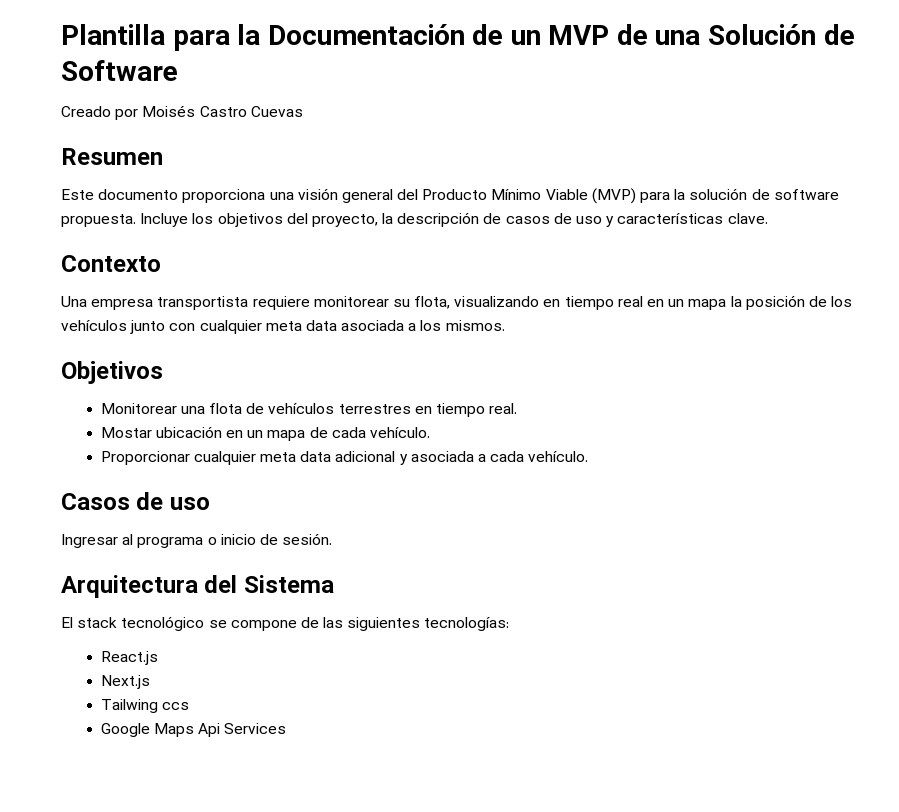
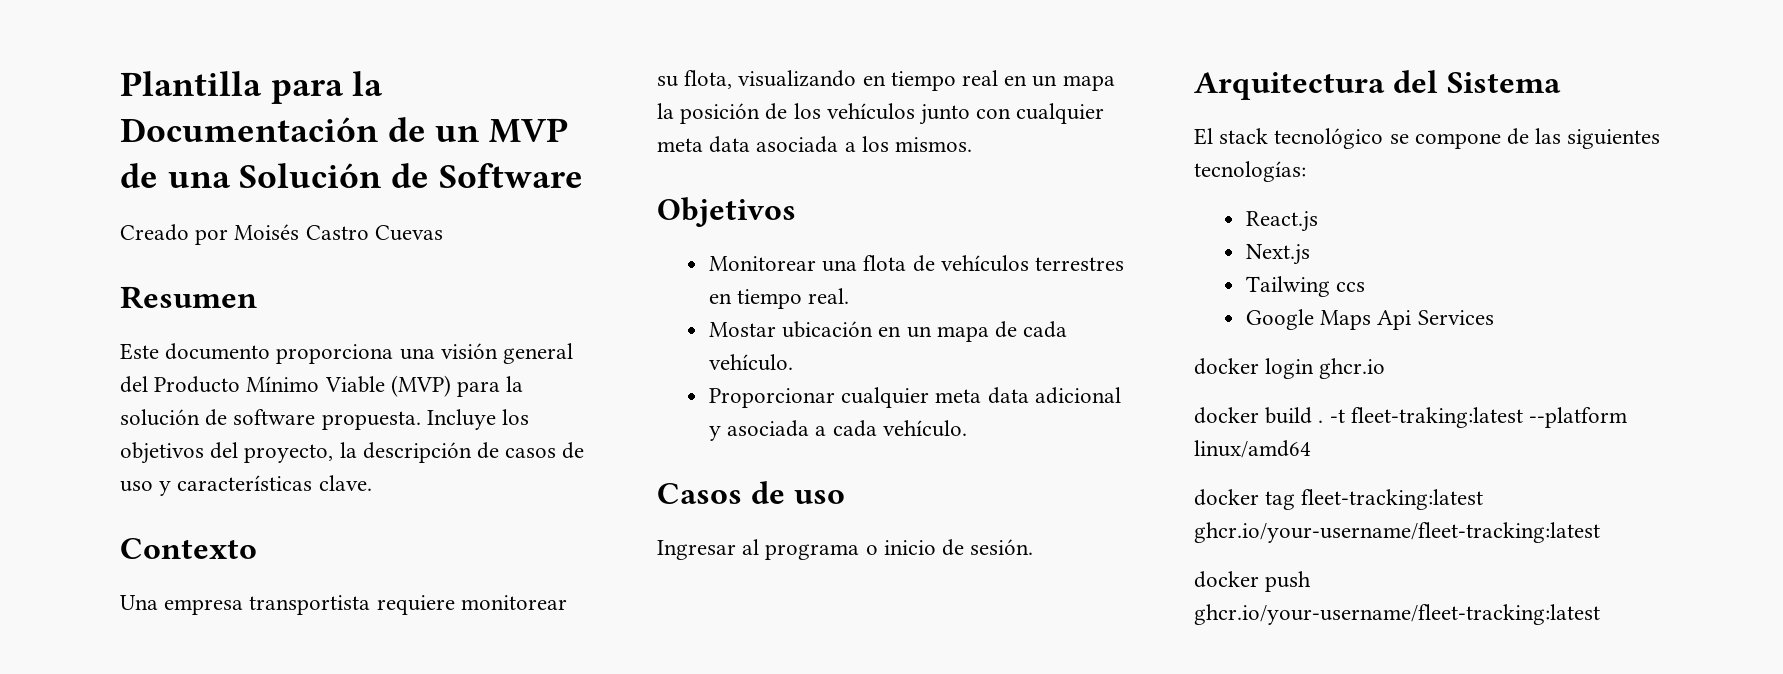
(287, 728) none -> [1194,358,1386,379] [1194,407,1628,428] [1194,440,1311,458] [1194,489,1484,510] [1194,522,1600,543] [1194,571,1312,592] [1194,604,1600,625] // docker login ghcr.io // docker build . -t fleet-traking:latest --platform linux/amd64 // docker tag fleet-tracking:latest ghcr.io/your-username/fleet-tracking:latest // docker push ghcr.io/your-username/fleet-tracking:latest

